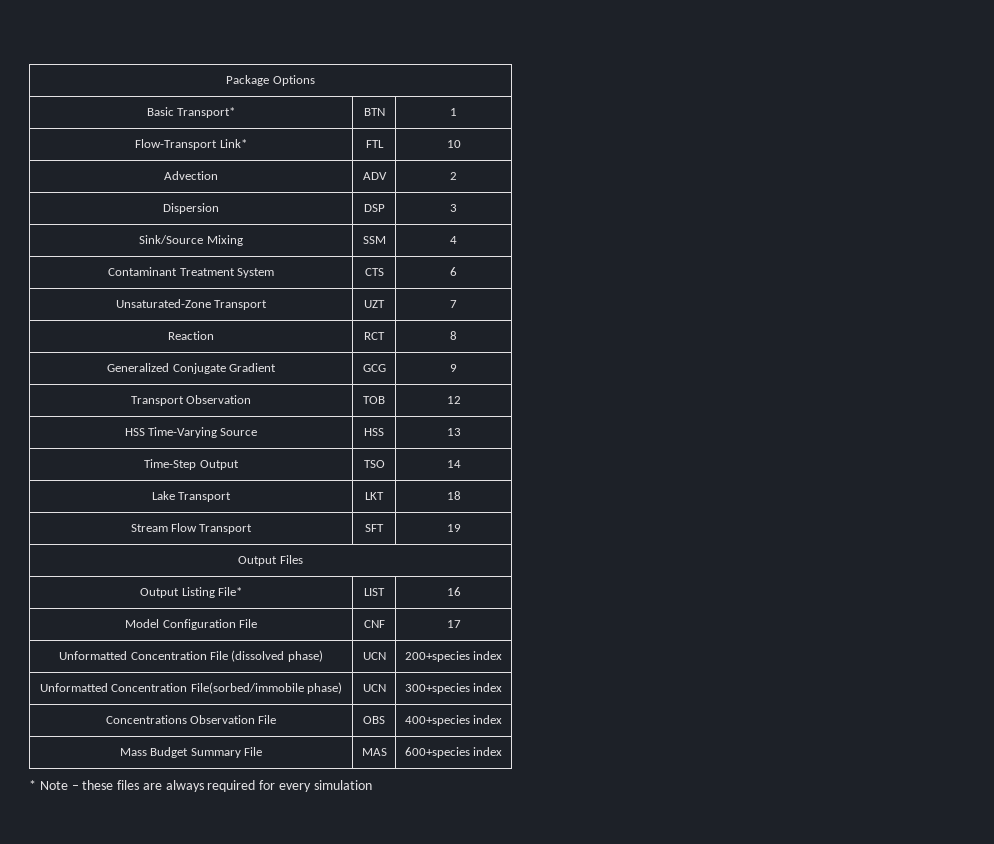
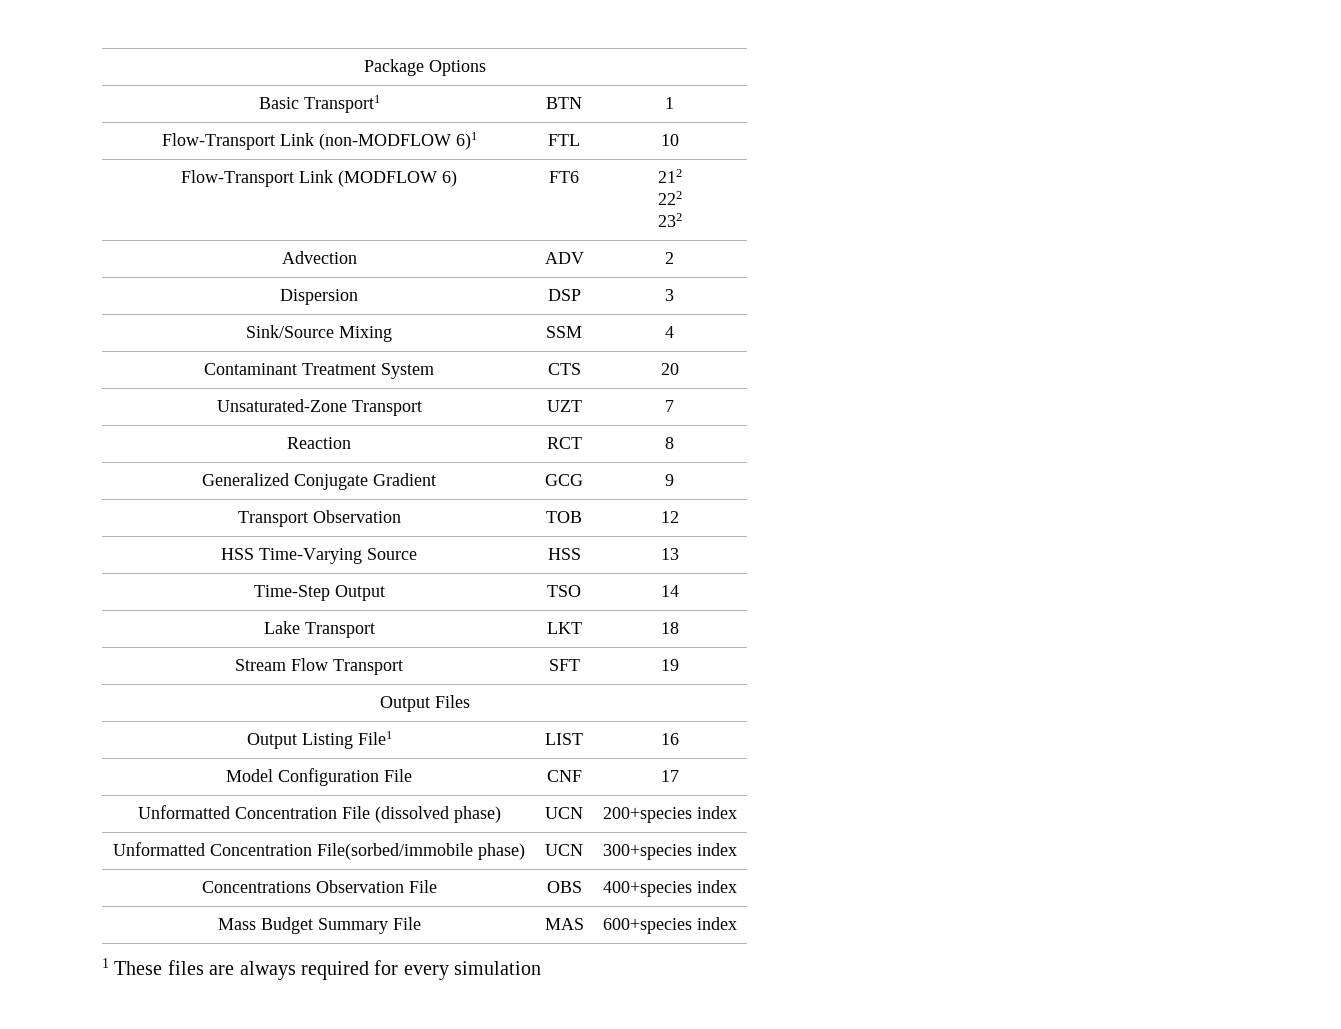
[177,107,236,118] Transport* -> [303,95,380,113] Transport1
[219,139,247,148] Link* -> [279,132,477,150] Link (non-MODFLOW 6)1
(461, 144) none -> [181,170,457,187] [549,171,579,183] [657,169,682,183] [657,191,682,205] [657,213,682,227] // Flow-Transport Link (MODFLOW 6) | FT6 | 212 // 222 // 232
[450,267,457,276] 6 -> [660,363,679,375] 20
[217,587,242,596] File* -> [357,731,392,745] File1
[29,780,114,790] * Note – these -> [102,958,163,975] 1 These

